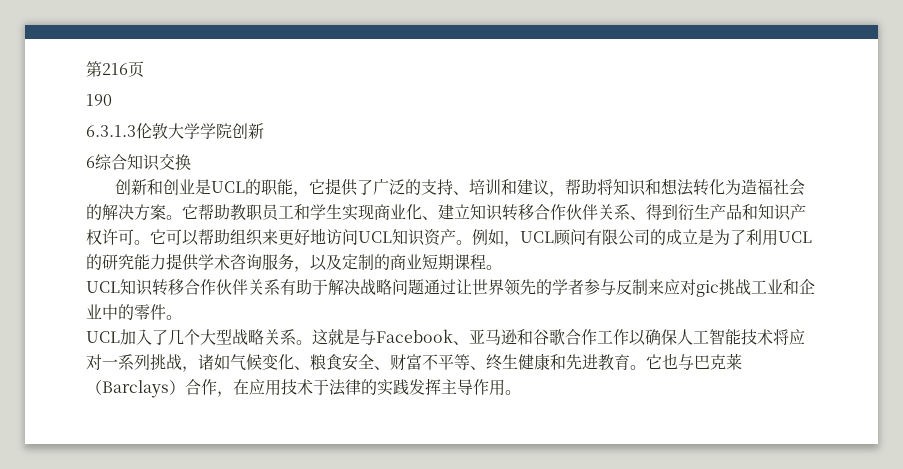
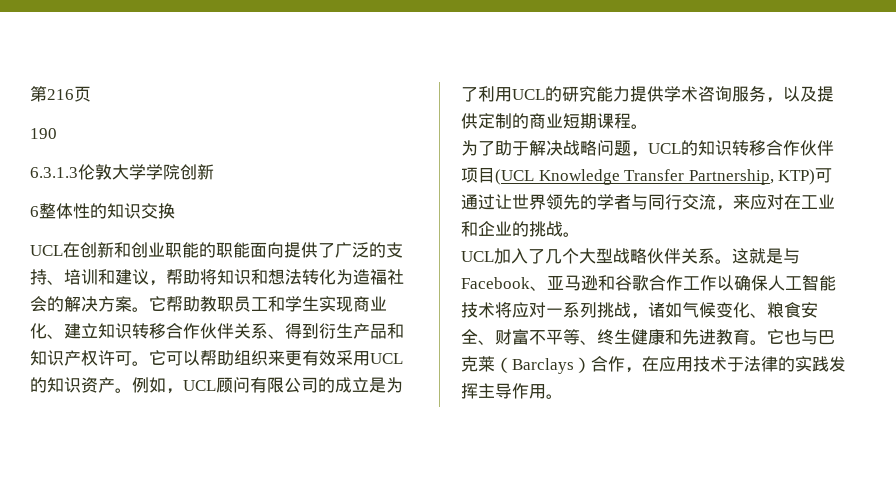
[95,154,127,170] 综合 -> [39,203,107,219] 整体性的
(191, 162) none -> [30,242,80,258] UCL在
[194,179,325,197] 是UCL的职能，它 -> [165,242,284,258] 职能的职能面向
[294,228,392,245] 好地访问UCL -> [302,350,403,366] [30,377,47,393] 有效采用UCL的
(342, 262) none -> [817,86,834,102] [461,113,478,129] 提供
[86,279,424,296] UCL知识转移合作伙伴关系有助于解决战略问题 -> [461,140,834,157] [461,167,833,185] 为了助于解决战略问题，UCL的知识转移合作伙伴项目(UCL Knowledge Transfer Partnership, KTP)可
[584,279,751,297] 参与反制来应对gic挑战 -> [631,194,801,211] 与同行交流，来应对在
[102,304,166,320] 中的零件 -> [512,221,563,237] 的挑战
(264, 337) none -> [647,248,681,264] 伙伴

